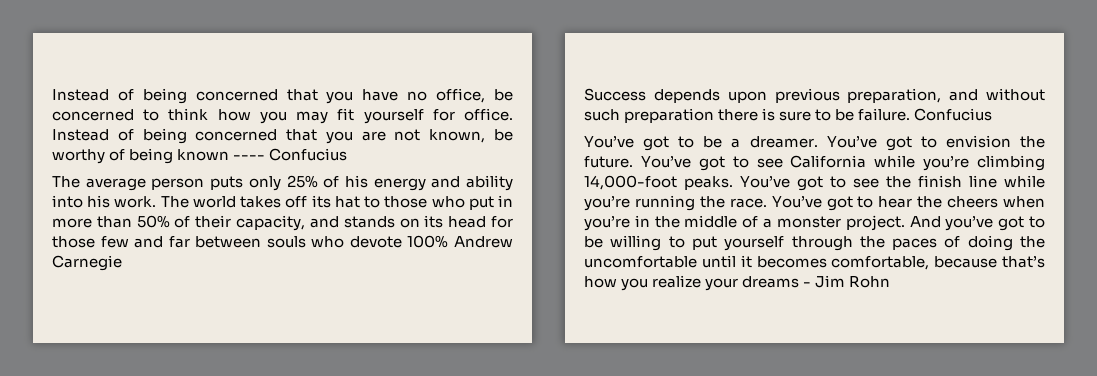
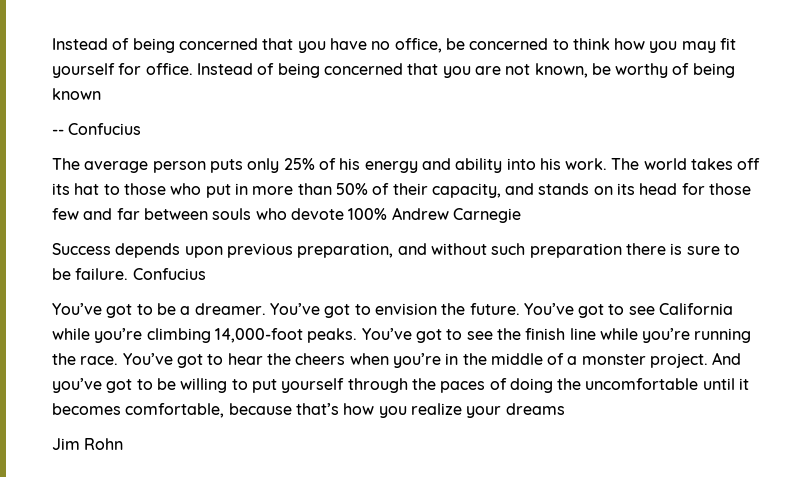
[233,155,266,160] ---- -> [52,129,64,135] // --
[803,282,812,287] - -> (565, 409) //

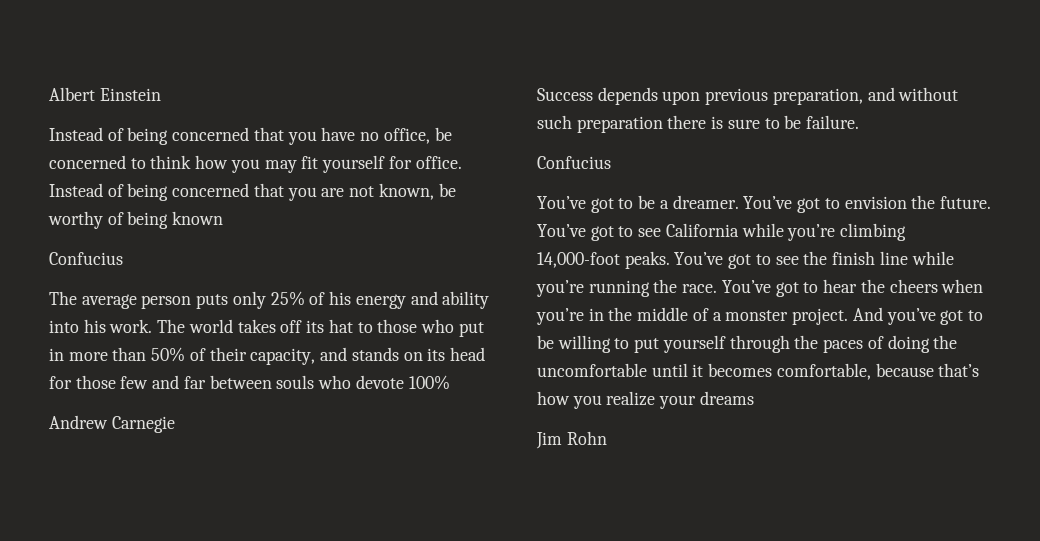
(52, 44) none -> [49,87,161,101] Albert Einstein //
[52,129,64,135] -- -> (224, 218) none
(388, 214) none -> (450, 382) //
(129, 274) none -> (860, 122) //

